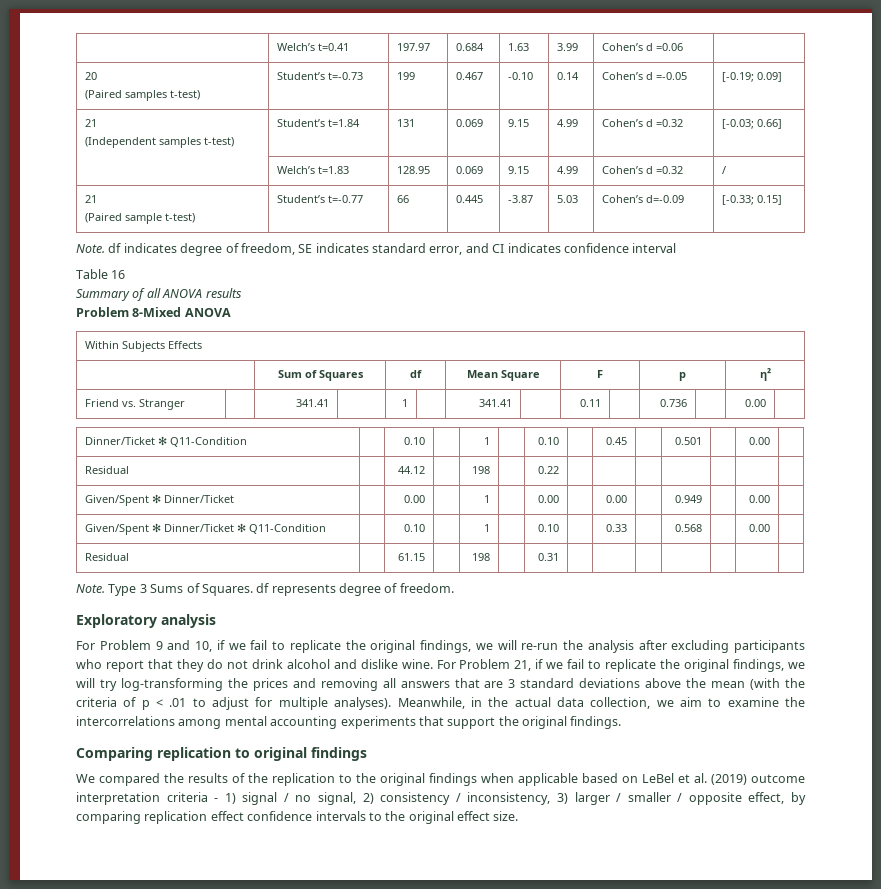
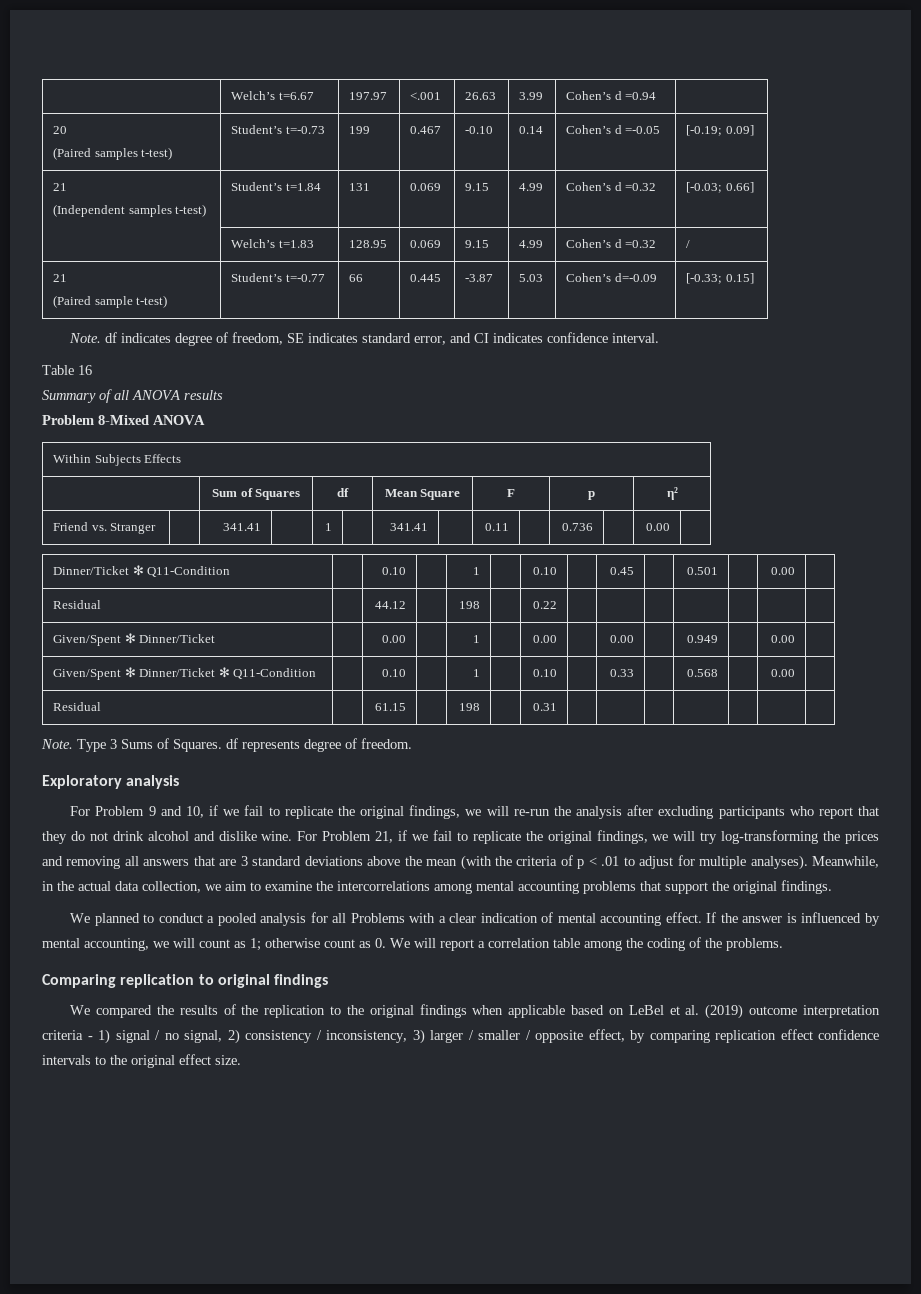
[276,43,349,51] | Welch’s t=0.41 -> [231,91,314,100] | Welch’s t=6.67
[455,43,484,51] [507,43,529,51] 0.684 | 1.63 -> [410,92,442,100] [465,92,497,100] <.001 | 26.63
[655,43,683,51] =0.06 -> [625,92,657,100] =0.94
[632,243,677,253] interval -> [612,333,660,343] interval.
[340,716,416,729] experiments -> [583,881,636,894] problems
(622, 722) none -> [70,912,881,926] [42,937,783,951] // We planned to conduct a pooled analysis for all Problems with a clear indication of mental accounting effect. If the answer is influenced by mental accounting, we will count as 1; otherwise count as 0. We will report a correlation table among the coding of the problems.

